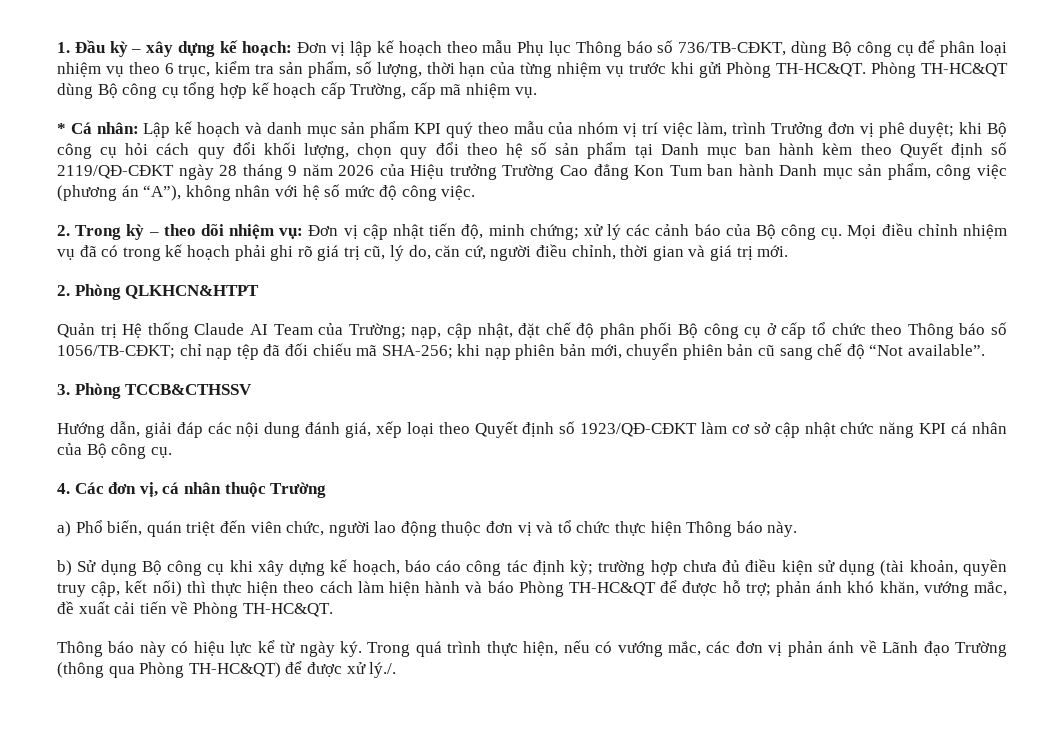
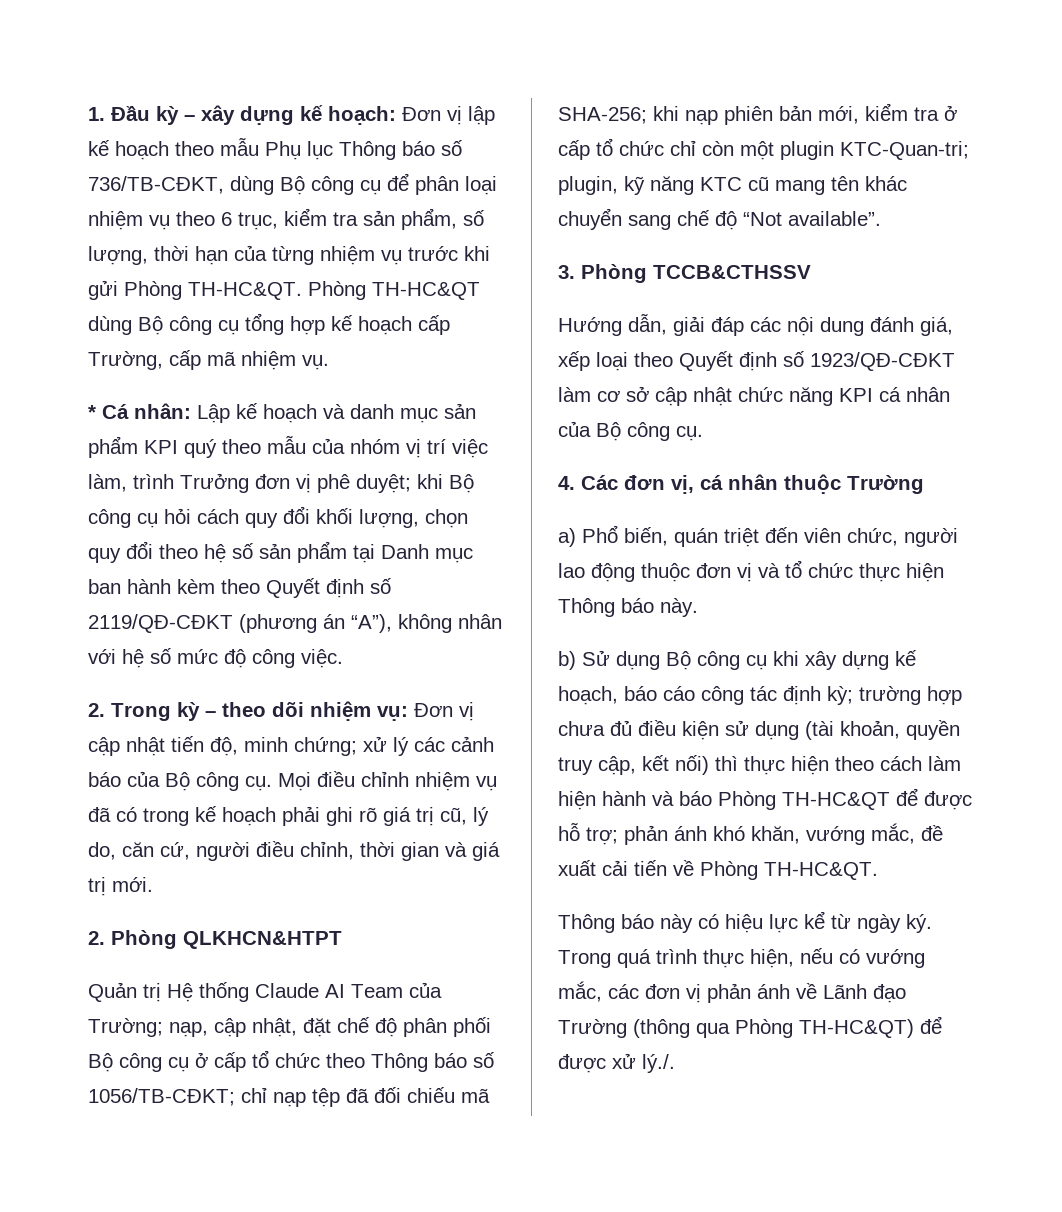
[178,163,1007,180] ngày 28 tháng 9 năm 2026 của Hiệu trưởng Trường Cao đẳng Kon Tum ban hành Danh mục sản phẩm, công việc -> (233, 623) none
[626,343,776,360] chuyển phiên bản cũ -> [865,103,957,121] [558,138,969,160] [558,176,907,195] [558,208,622,230] kiểm tra ở cấp tổ chức chỉ còn một plugin KTC-Quan-tri; plugin, kỹ năng KTC cũ mang tên khác chuyển

